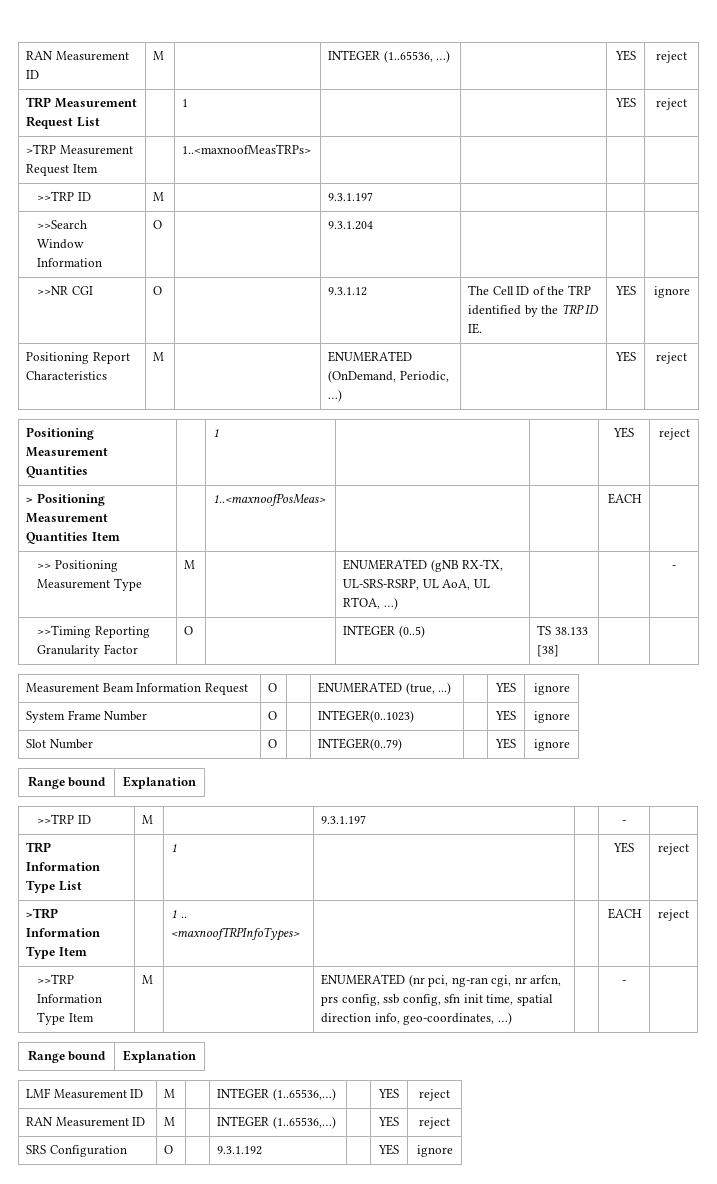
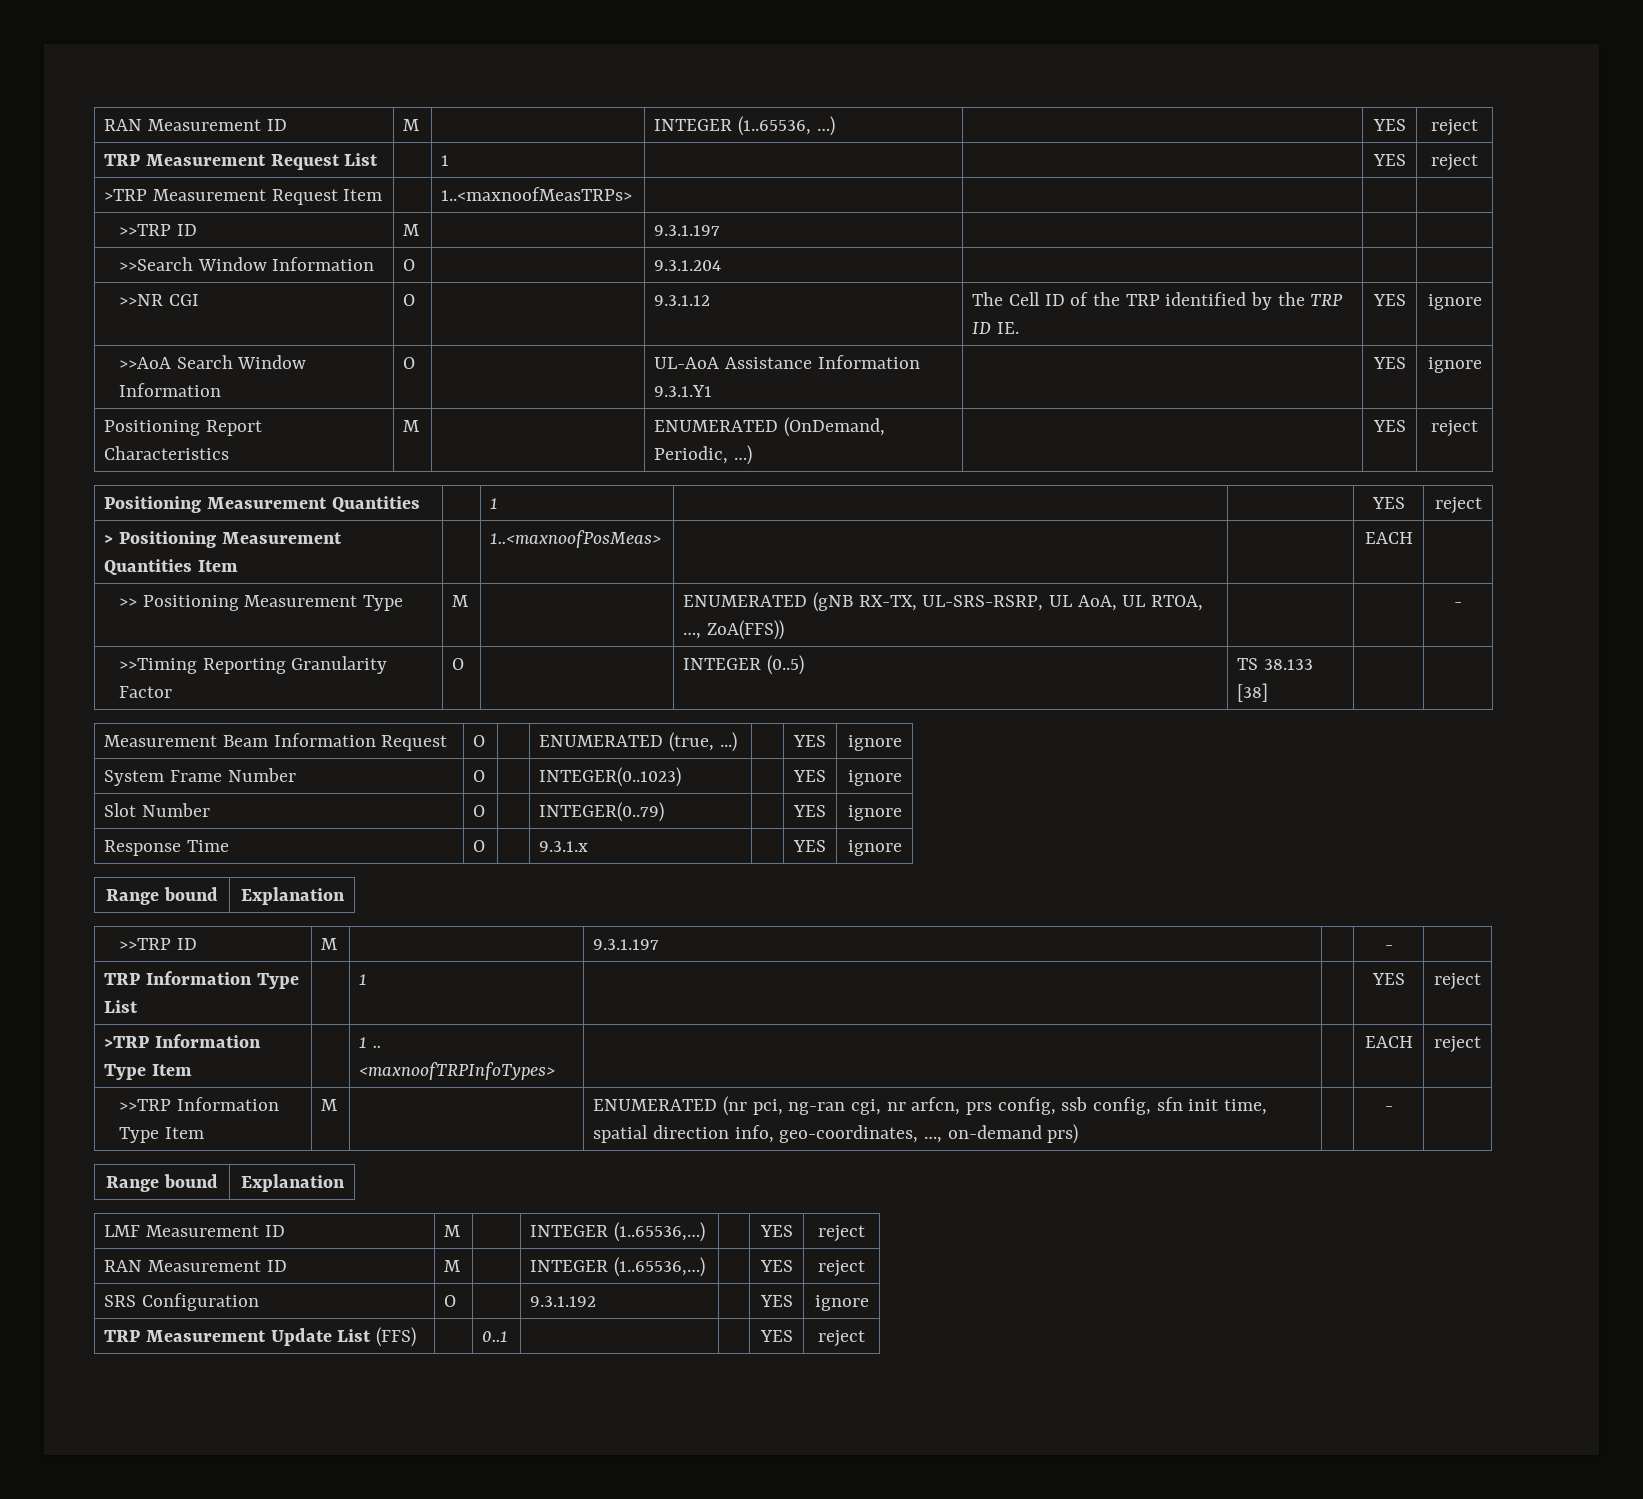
(690, 292) none -> [118,355,307,369] [118,383,221,397] [403,357,416,369] [654,355,920,369] [654,385,713,397] [1372,357,1406,369] [1427,357,1482,373] // >>AoA Search Window Information | O | | UL-AoA Assistance Information 9.3.1.Y1 | | YES | ignore
[383,597,398,610] …) -> [683,620,785,640] …, ZoA(FFS))
(570, 745) none -> [104,840,230,856] [473,840,486,852] [539,841,589,852] [793,840,826,852] [847,840,902,856] // Response Time | O | | 9.3.1.x | | YES | ignore
[497,1012,512,1025] …) -> [924,1124,1079,1144] …, on-demand prs)
(453, 1151) none -> [104,1327,417,1347] [482,1331,509,1342] [759,1330,793,1342] [818,1330,865,1347] // TRP Measurement Update List (FFS) | | 0..1 | | | YES | reject

